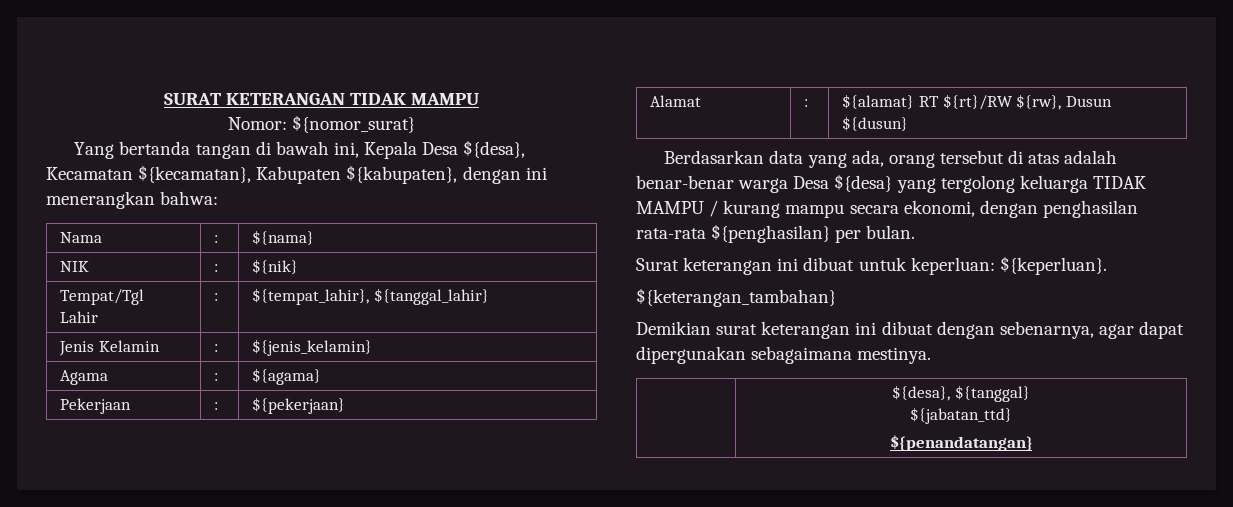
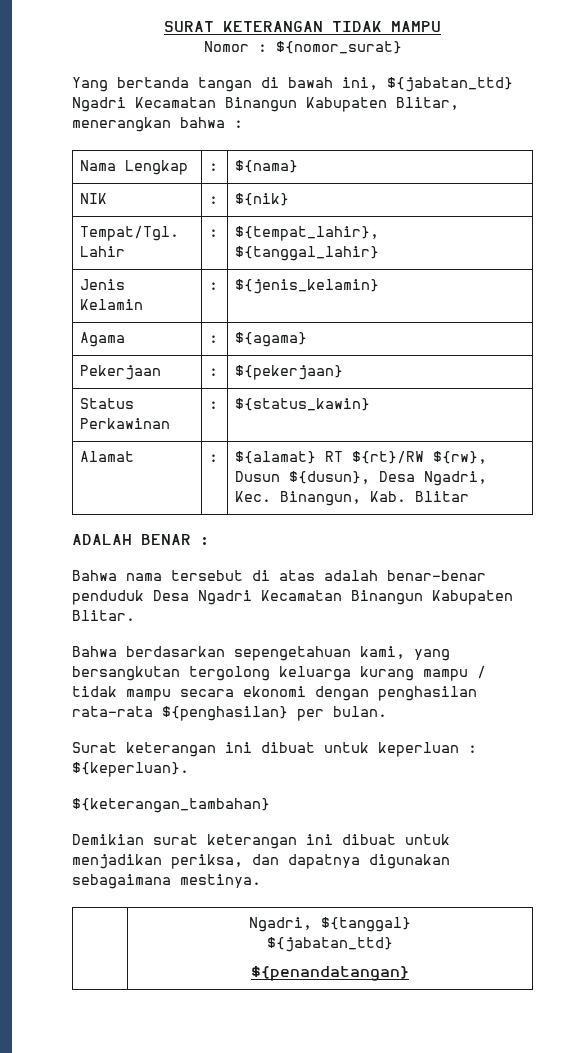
[227,117,287,130] Nomor: -> [203,41,267,52] Nomor :
[364,140,526,159] [46,165,547,184] [46,191,219,209] Kepala Desa ${desa}, Kecamatan ${kecamatan}, Kabupaten ${kabupaten}, dengan ini menerangkan bahwa: -> [387,77,513,92] [72,97,459,112] [72,117,243,132] ${jabatan_ttd} Ngadri Kecamatan Binangun Kabupaten Blitar, menerangkan bahwa :
(103, 237) none -> [125,160,189,175] Lengkap
[60,289,145,305] Tempat/Tgl -> [80,226,180,241] Tempat/Tgl.
(346, 405) none -> [80,398,135,409] [80,418,171,429] [209,401,219,409] [235,398,371,411] // Status Perkawinan | : | ${status_kawin}
[842,116,909,131] [664,150,935,168] ${dusun} // Berdasarkan data yang ada, orang -> [289,471,488,486] [235,491,470,506] [72,534,209,546] [72,570,162,581] ${dusun}, Desa Ngadri, Kec. Binangun, Kab. Blitar // ADALAH BENAR : // Bahwa nama
[738,174,1146,193] [636,200,975,218] warga Desa ${desa} yang tergolong keluarga TIDAK MAMPU / kurang mampu secara ekonomi, -> [72,590,513,605] [72,610,135,621] [72,646,450,661] [72,666,486,681] [72,686,306,701] penduduk Desa Ngadri Kecamatan Binangun Kabupaten Blitar. // Bahwa berdasarkan sepengetahuan kami, yang bersangkutan tergolong keluarga kurang mampu / tidak mampu secara ekonomi
[910,257,995,275] keperluan: -> [378,742,477,757] keperluan :
[936,321,1185,339] [636,346,746,364] dengan sebenarnya, agar dapat dipergunakan -> [405,834,450,845] [72,854,450,869] untuk menjadikan periksa, dan dapatnya digunakan
[892,385,951,401] ${desa}, -> [249,917,312,932] Ngadri,

